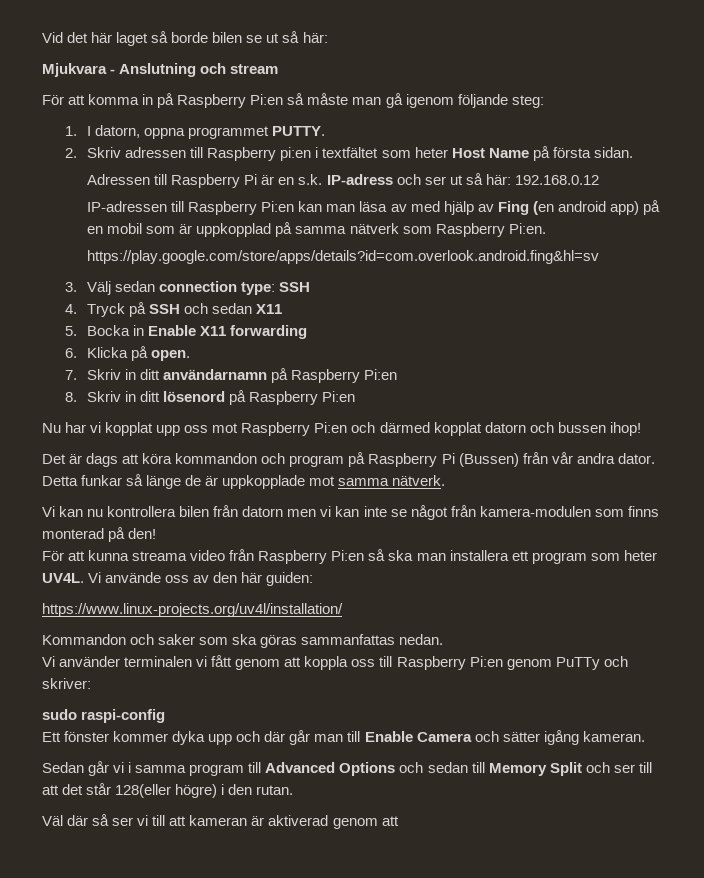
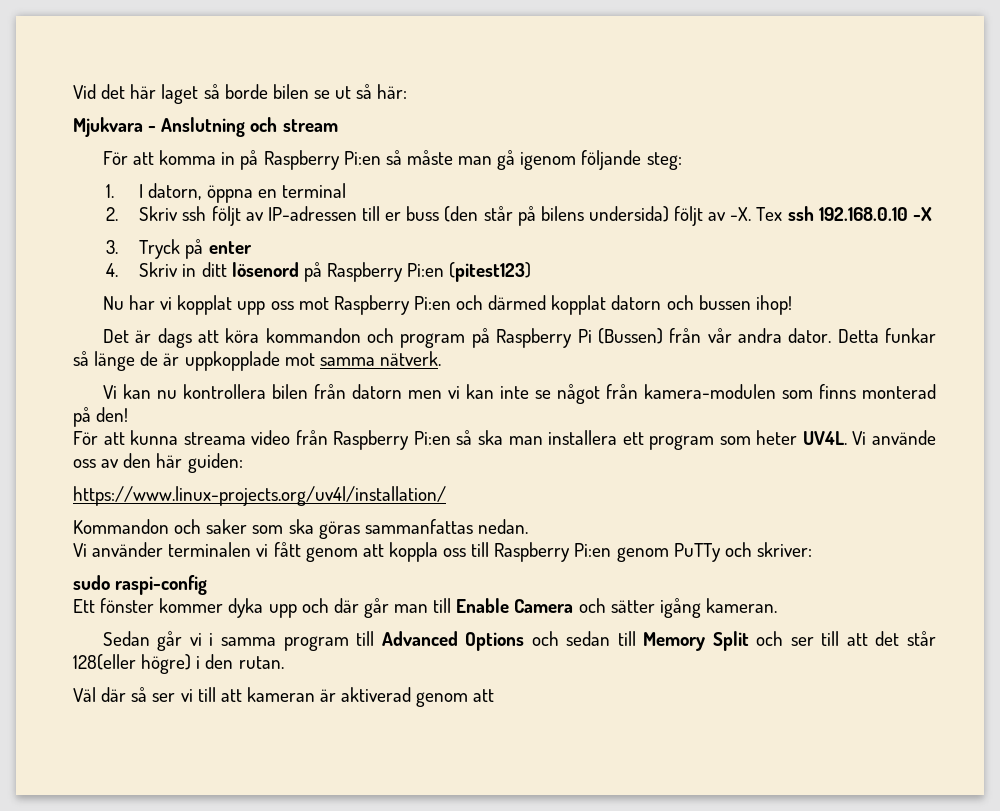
[144,126,326,139] oppna programmet PUTTY. -> [206,183,346,203] öppna en terminal
[125,146,633,161] [87,173,599,188] [87,200,660,215] [87,222,546,237] [87,250,600,264] [64,281,311,295] [64,302,283,317] [64,325,308,339] [64,346,191,361] [64,368,398,383] [64,392,77,402] adressen till Raspberry pi:en i textfältet som heter Host Name på första sidan. // Adressen till Raspberry Pi är en s.k. IP-adress och ser ut så här: 192.168.0.12 // IP-adressen till Raspberry Pi:en kan man läsa av med hjälp av Fing (en android app) på en mobil som är uppkopplad på samma nätverk som Raspberry Pi:en. // https://play.google.com/store/apps/details?id=com.overlook.android.fing&hl=sv // 3. Välj sedan connection type: SSH // 4. Tryck på SSH och sedan X11 // 5. Bocka in Enable X11 forwarding // 6. Klicka på open. // 7. Skriv in ditt användarnamn på Raspberry Pi:en // 8. -> [182,206,932,226] [106,239,252,259] [106,263,119,277] ssh följt av IP-adressen till er buss (den står på bilens undersida) följt av -X. Tex ssh 192.168.0.10 -X // 3. Tryck på enter // 4.
(356, 396) none -> [449,262,532,282] (pitest123)

